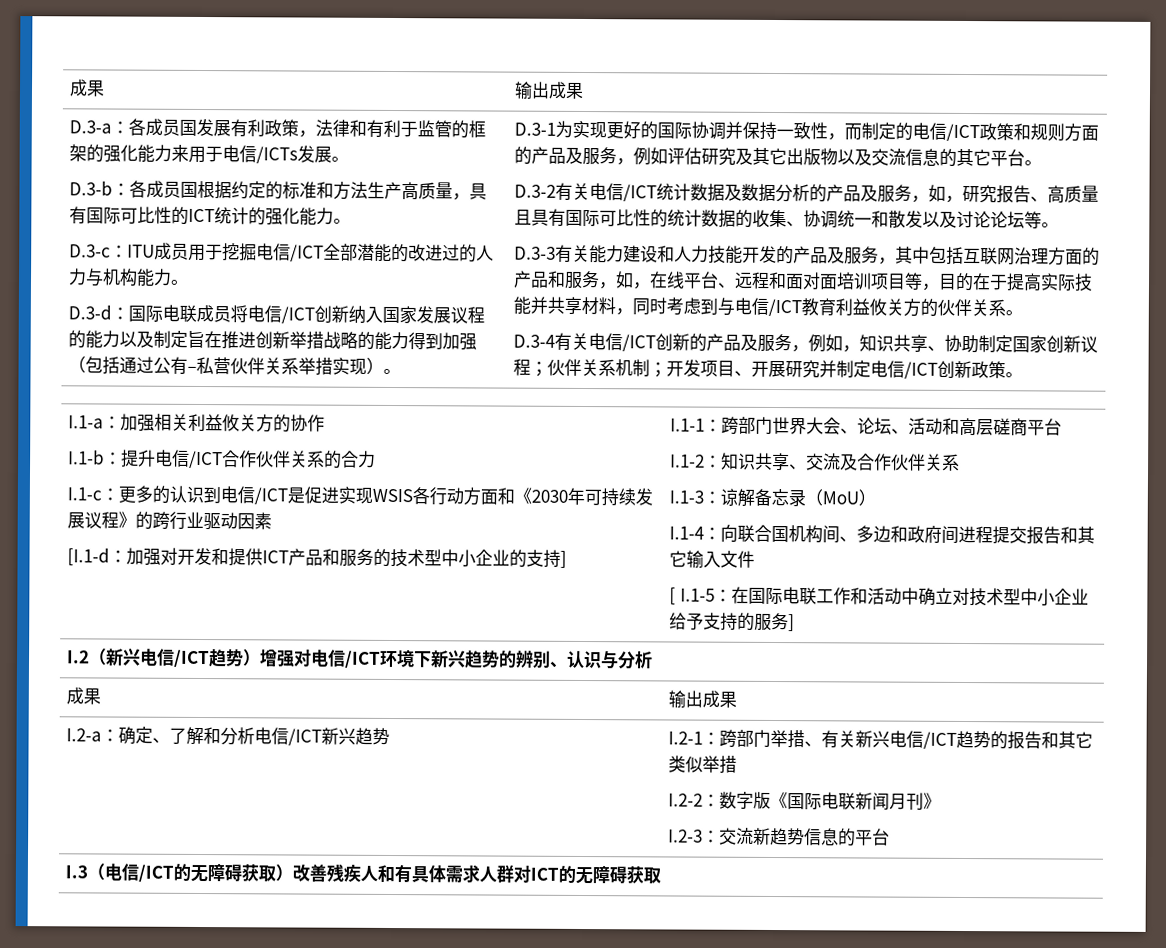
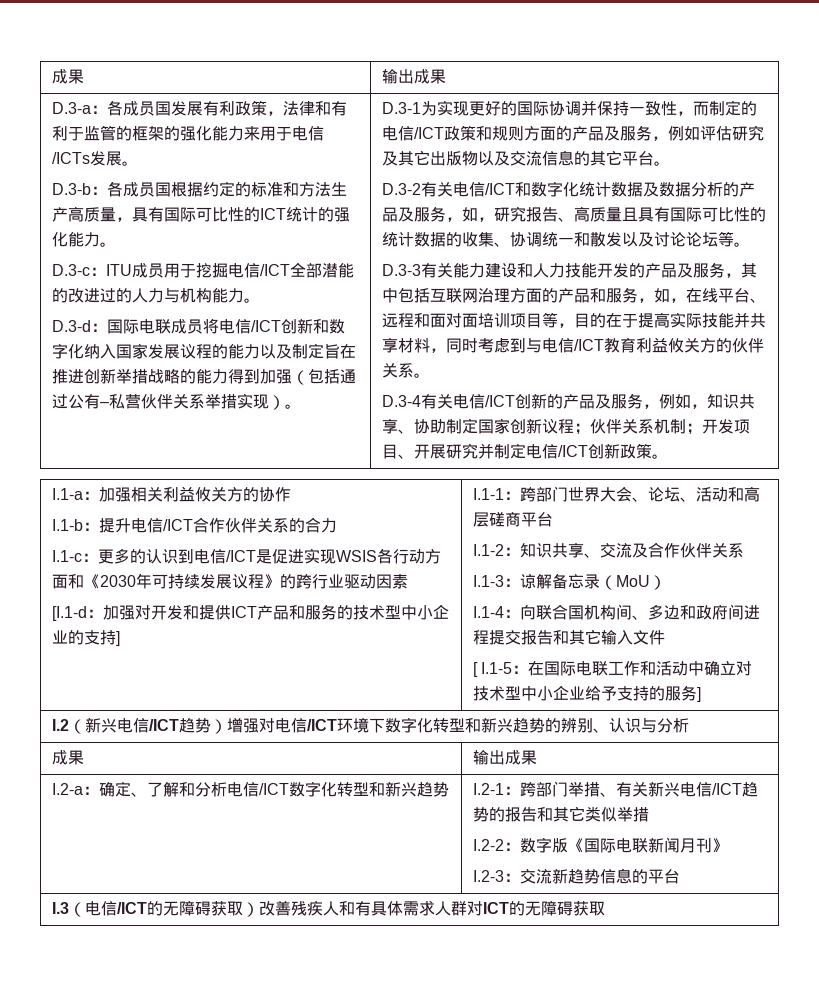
(349, 314) none -> [312,319,345,334] [51,343,84,359] 和数字化
(657, 193) none -> [514,181,579,197] 和数字化
(432, 659) none -> [384,717,481,733] 数字化转型和
(322, 737) none -> [288,781,385,797] 数字化转型和

